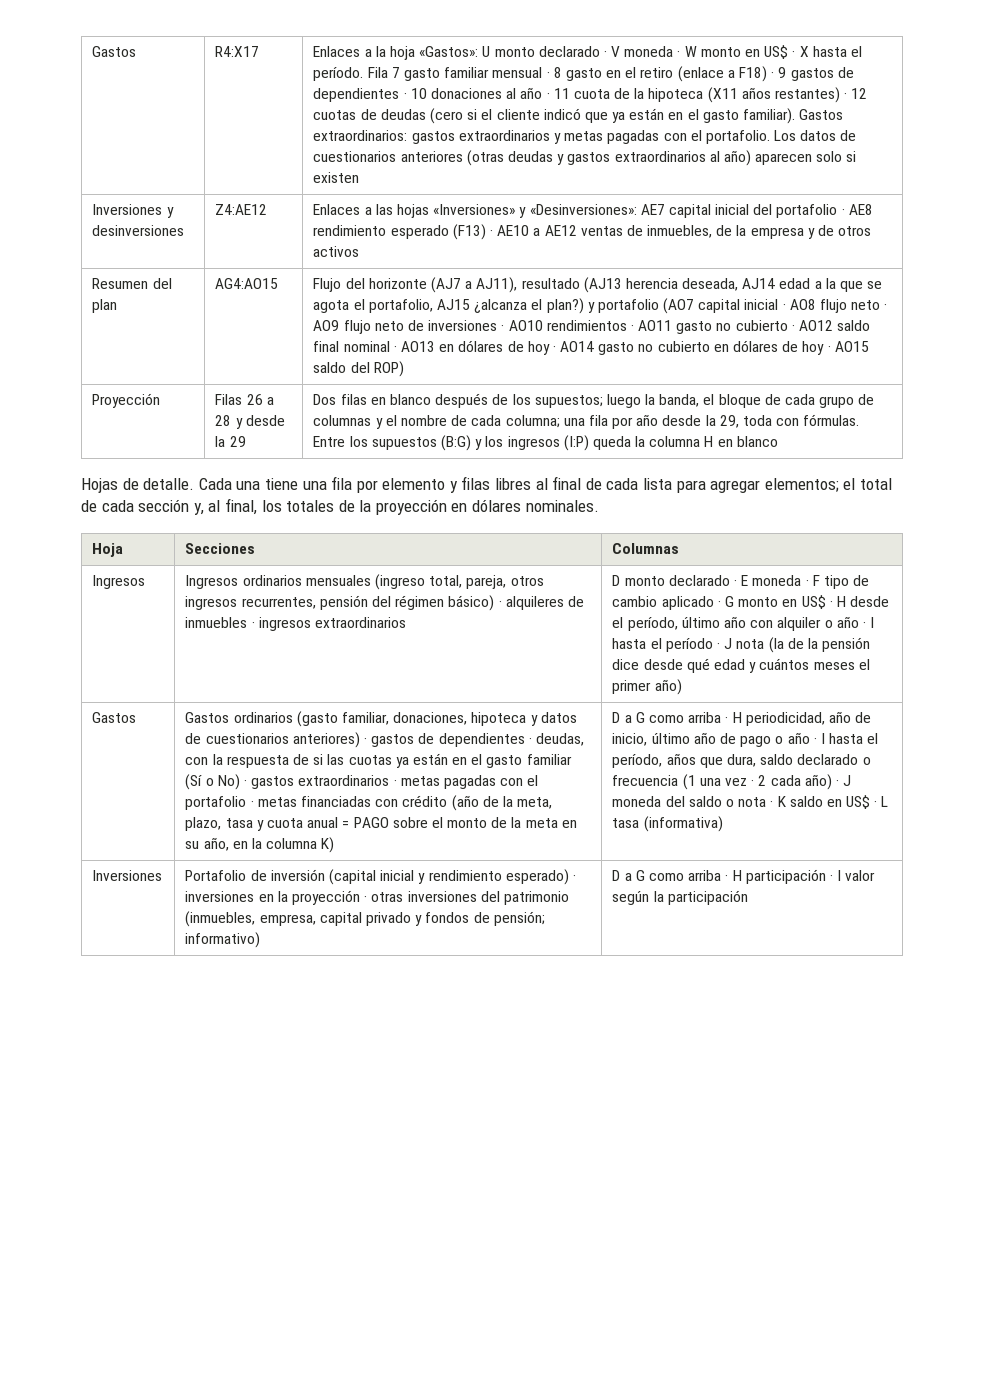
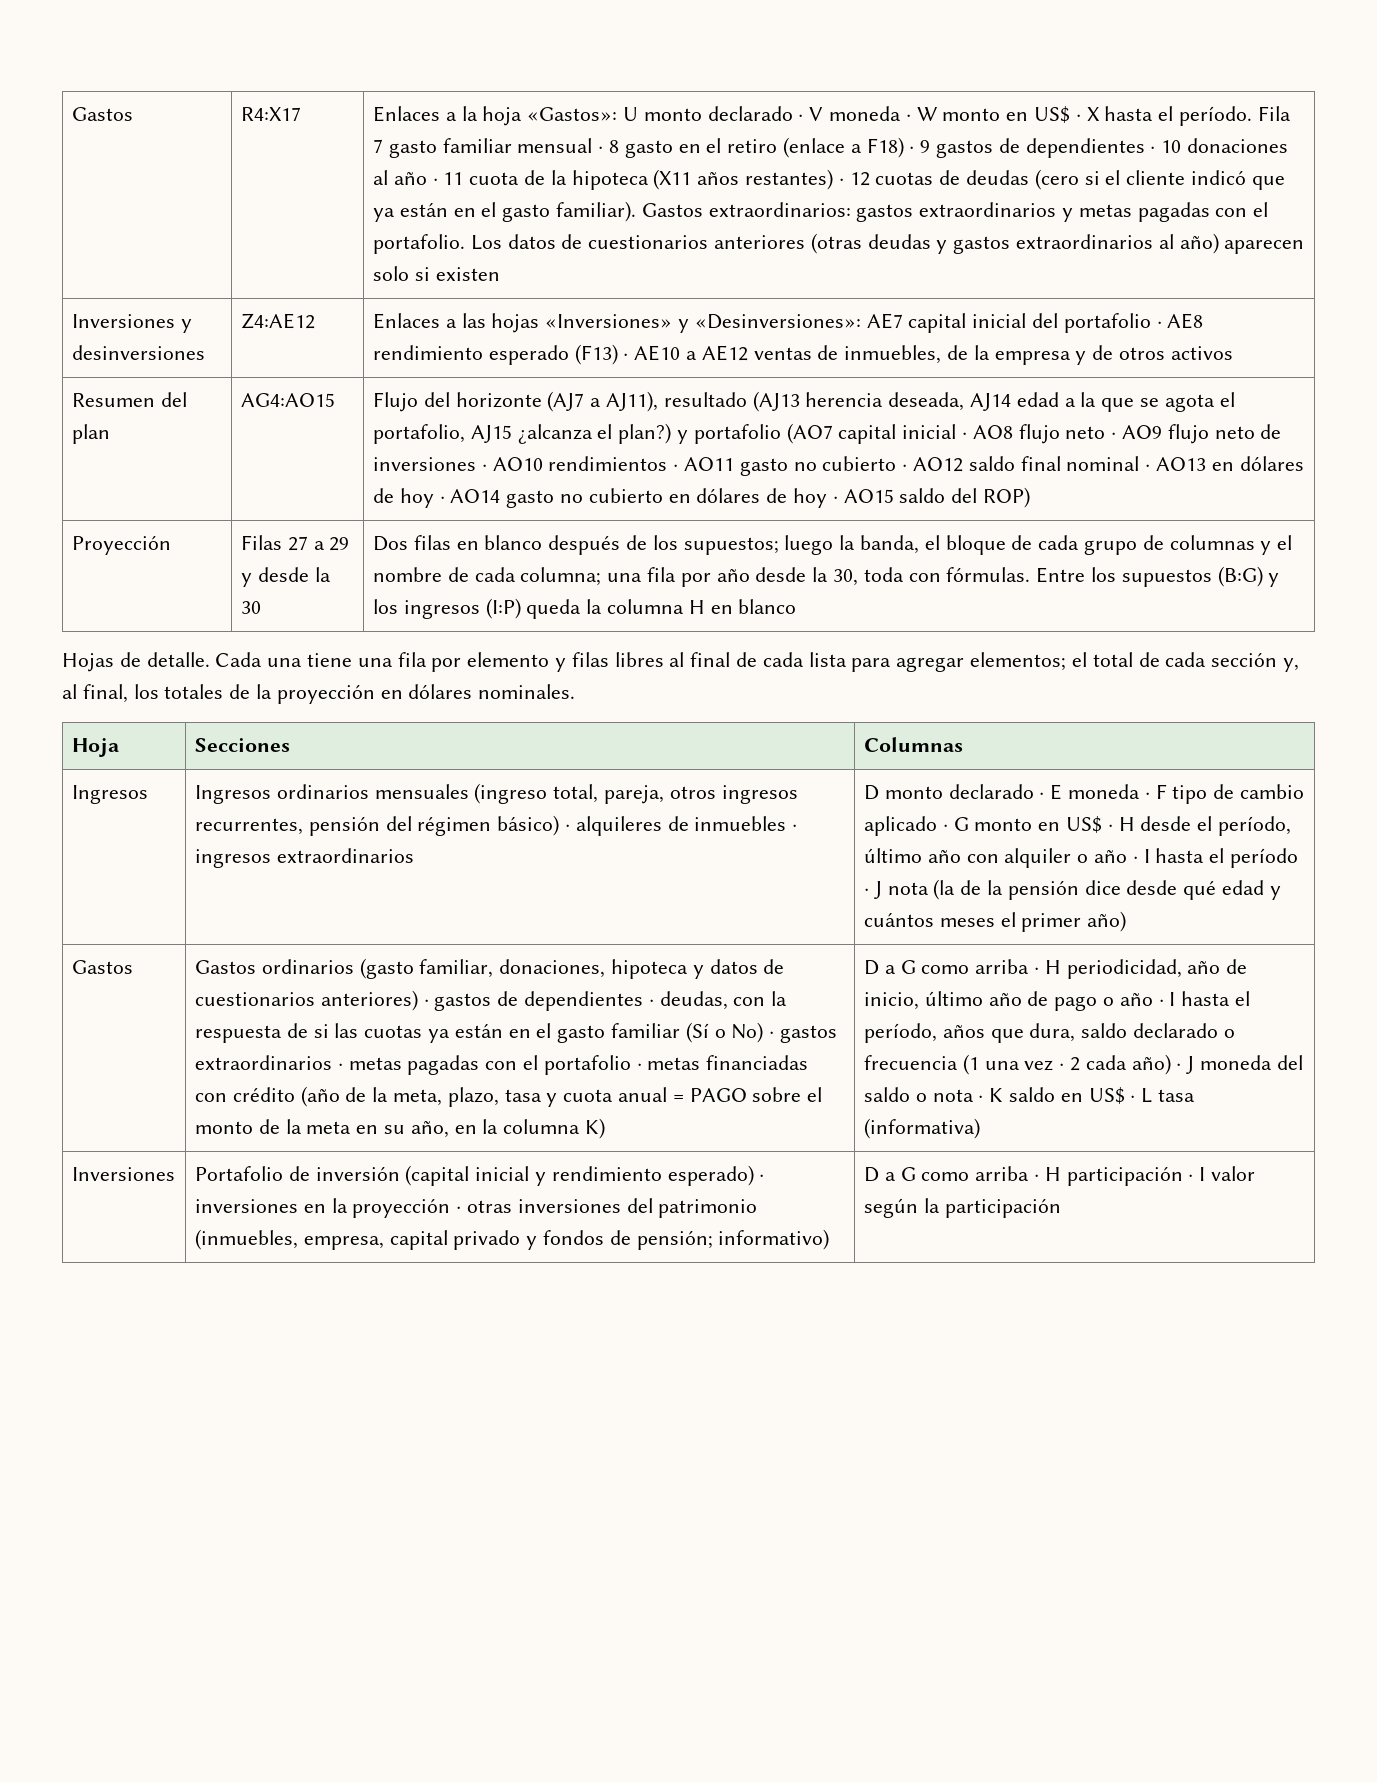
[246,394,274,405] [215,415,232,426] 26 a 28 -> [287,536,350,551] 27 a 29
[229,436,246,447] 29 -> [240,601,261,614] 30
[719,415,739,428] 29, -> [832,569,858,586] 30,

